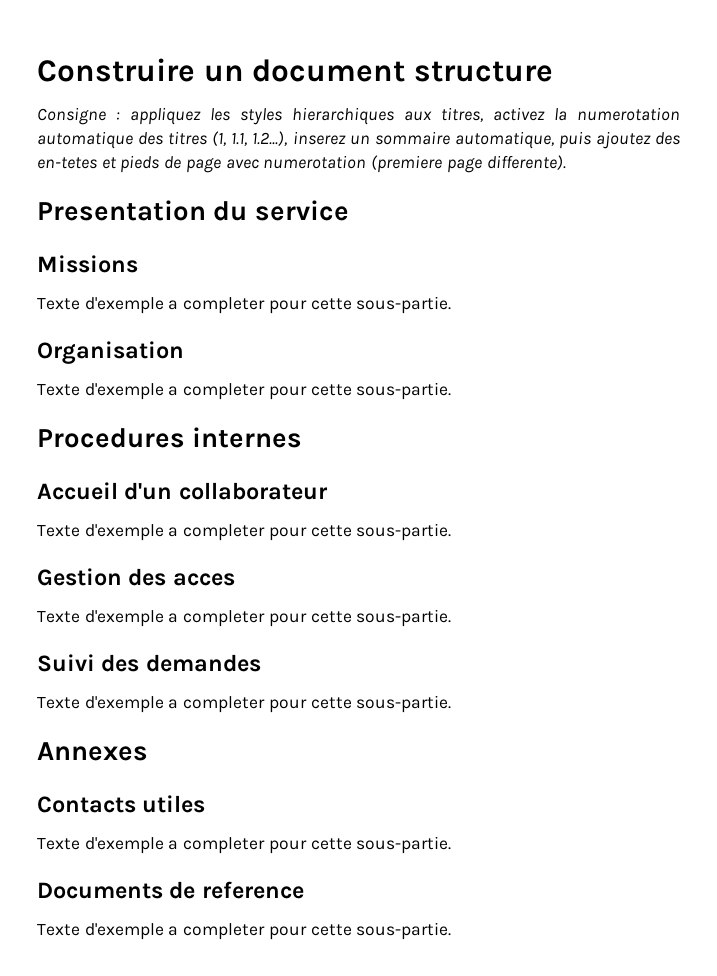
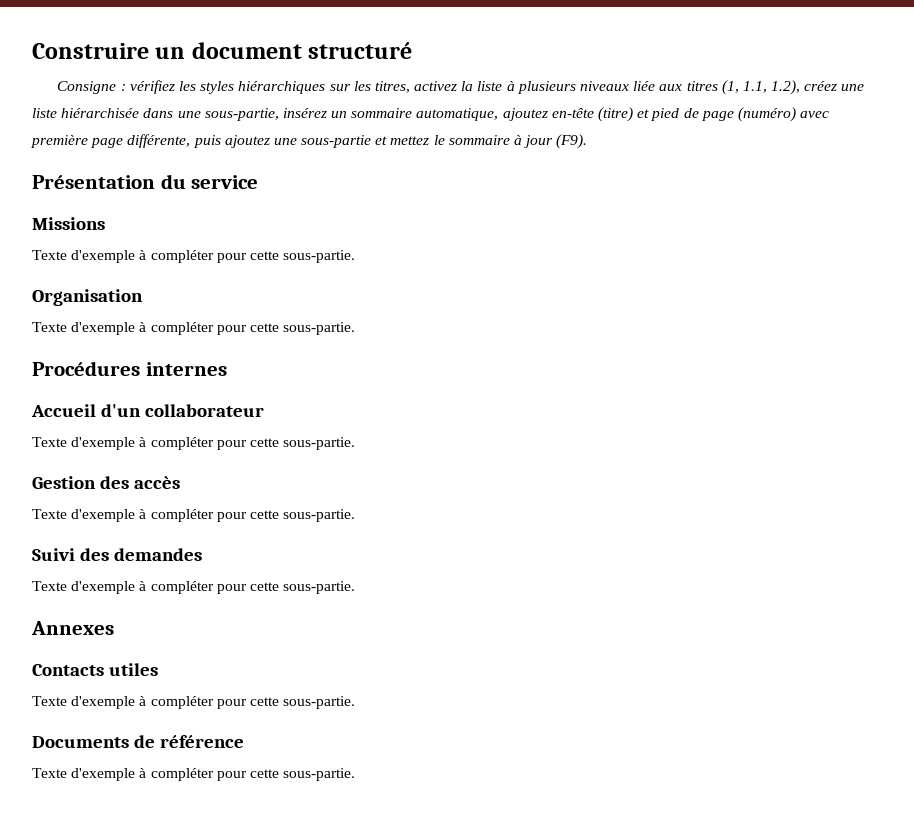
[413,61,553,82] structure -> [308,42,413,59] structuré
[130,107,201,125] appliquez -> [129,80,175,94] vérifiez
[292,107,680,125] [37,131,681,149] [37,155,566,173] [37,200,206,221] hierarchiques aux titres, activez la numerotation automatique des titres (1, 1.1, 1.2...), inserez un sommaire automatique, puis ajoutez des en-tetes et pieds de page avec numerotation (premiere page differente). // Presentation -> [238,80,865,95] [32,107,830,122] [31,134,588,149] [32,175,155,189] hiérarchiques sur les titres, activez la liste à plusieurs niveaux liée aux titres (1, 1.1, 1.2), créez une liste hiérarchisée dans une sous-partie, insérez un sommaire automatique, ajoutez en-tête (titre) et pied de page (numéro) avec première page différente, puis ajoutez une sous-partie et mettez le sommaire à jour (F9). // Présentation
[168,297,266,314] a completer -> [139,250,214,263] à compléter
[168,382,452,400] [37,428,185,448] a completer pour cette sous-partie. // Procedures -> [139,322,356,335] [32,361,140,376] à compléter pour cette sous-partie. // Procédures
[168,524,266,541] a completer -> [139,437,214,450] à compléter
[172,573,235,586] [37,610,266,627] acces // Texte d'exemple a completer -> [133,476,180,489] [32,509,214,522] accès // Texte d'exemple à compléter
[168,696,266,713] a completer -> [139,581,214,594] à compléter
[168,837,266,854] a completer -> [139,696,214,709] à compléter
[201,881,304,899] [37,923,266,940] reference // Texte d'exemple a completer -> [159,735,244,748] [32,768,214,781] référence // Texte d'exemple à compléter

